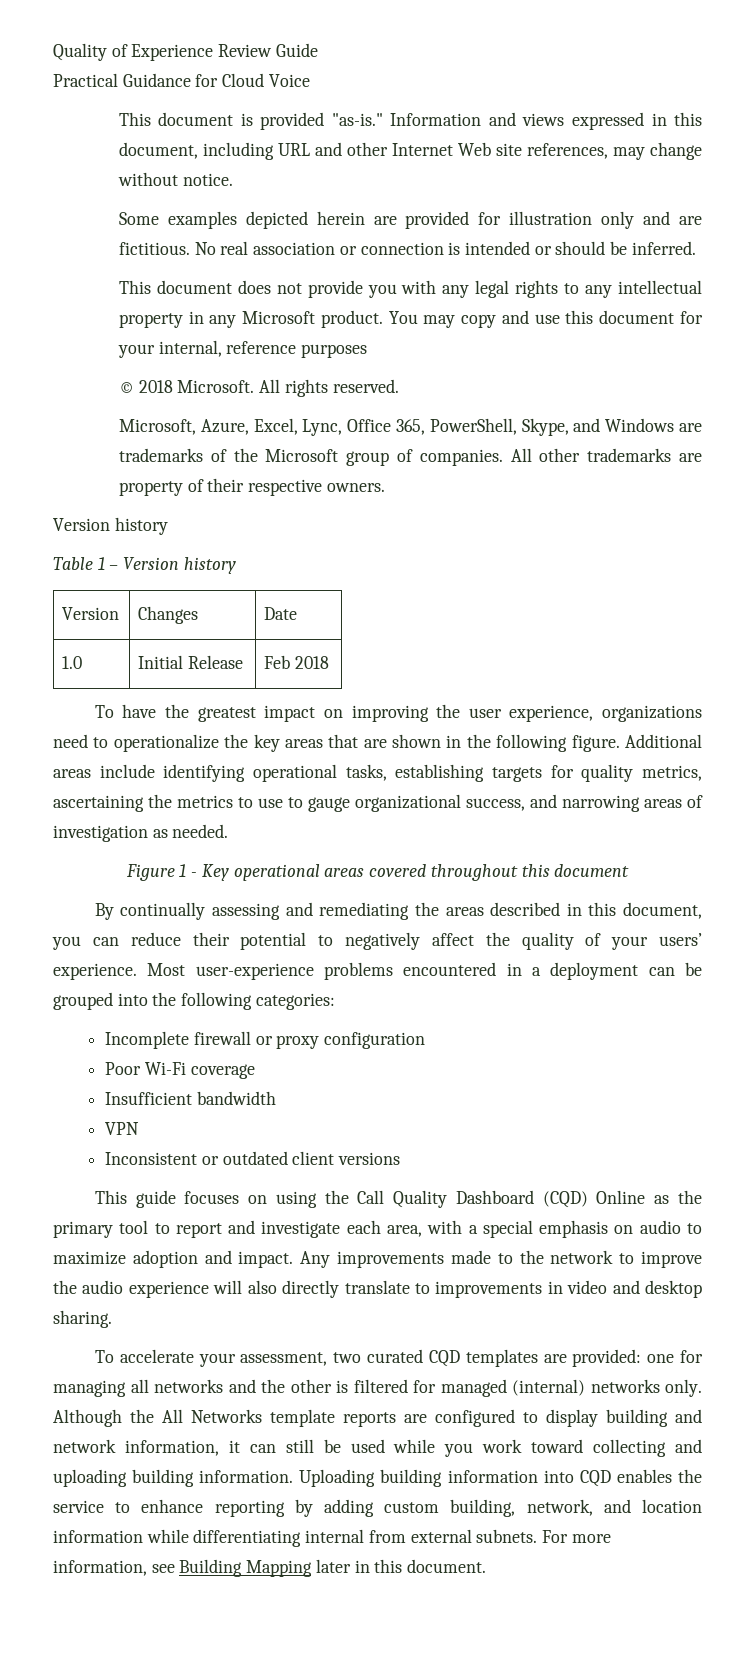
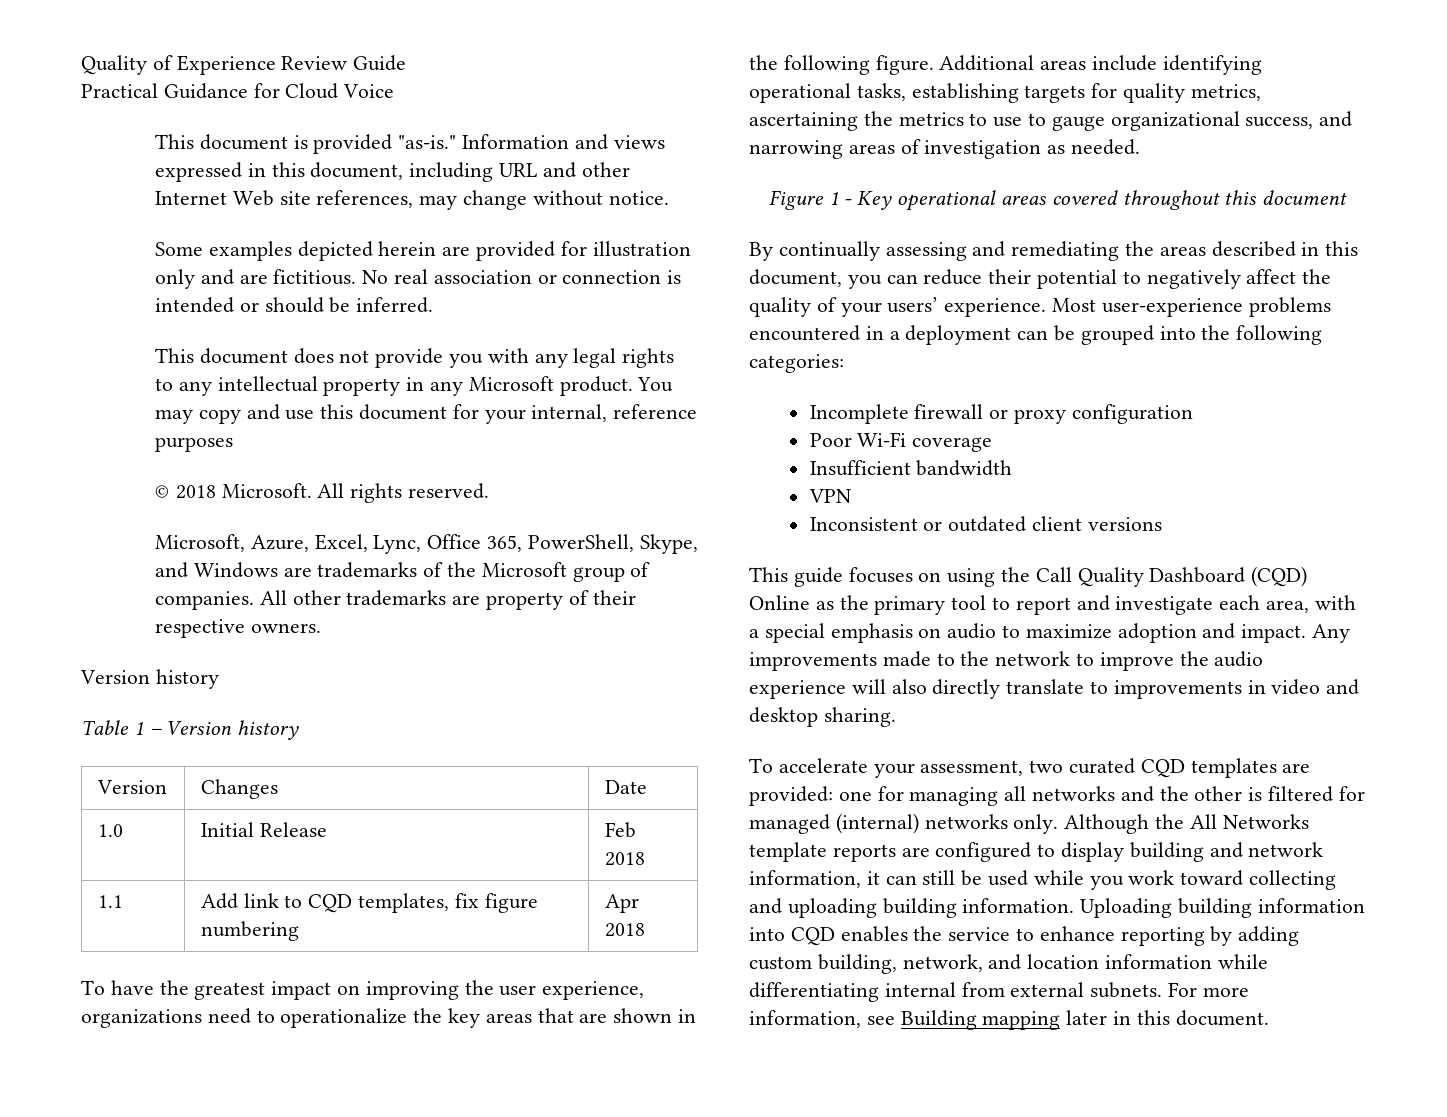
(330, 662) none -> [97,895,123,908] [200,893,538,913] [200,921,299,941] [604,894,639,913] [604,923,645,937] // 1.1 | Add link to CQD templates, fix figure numbering | Apr 2018
[246,1560,313,1577] Mapping -> [982,1011,1061,1030] mapping

